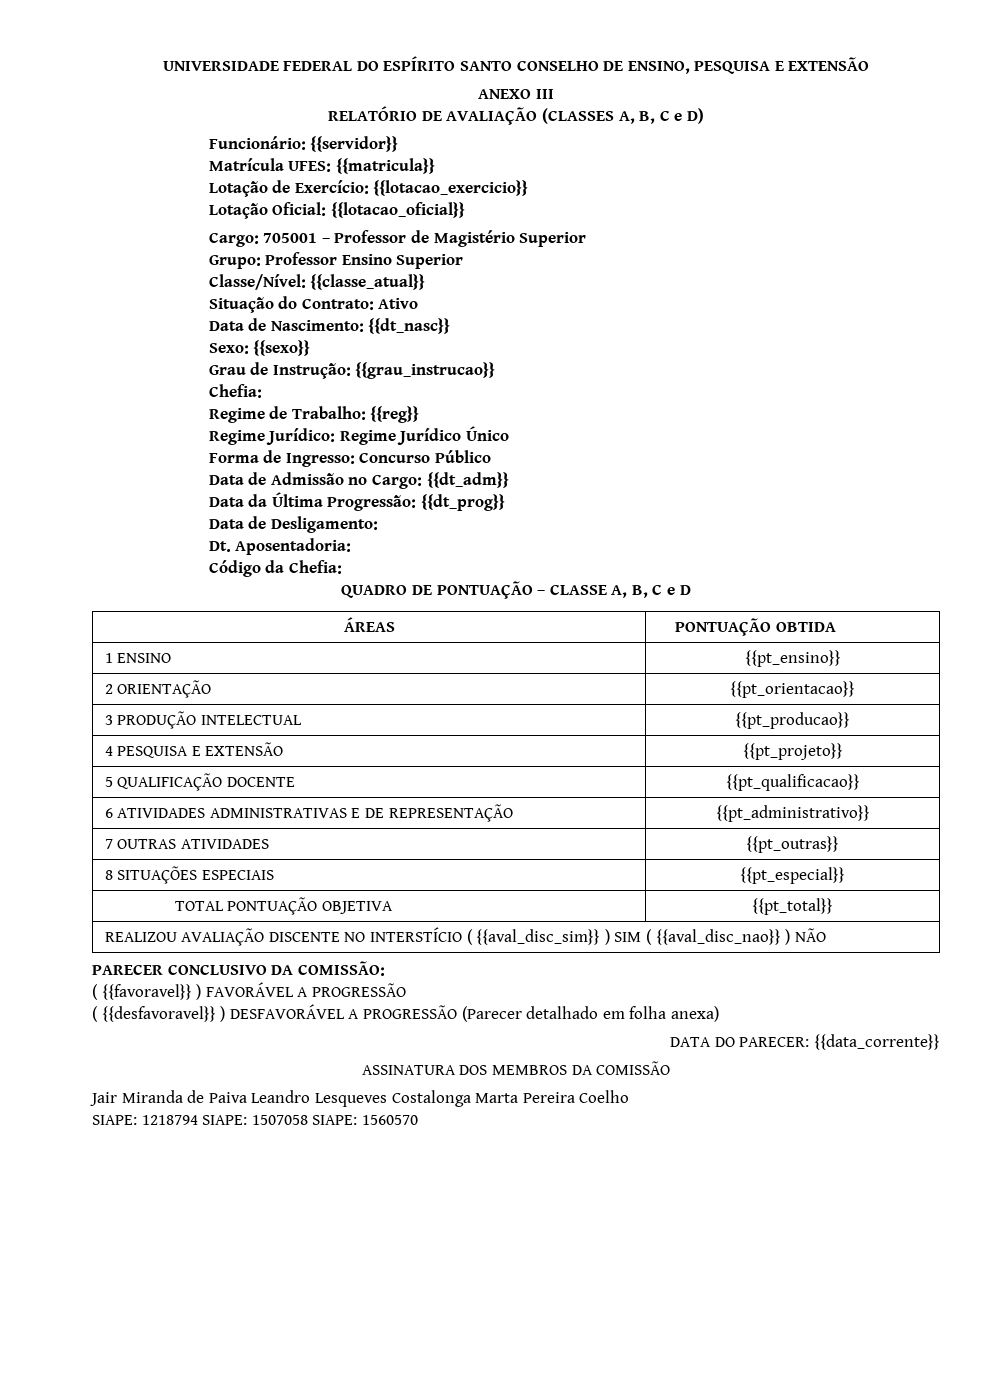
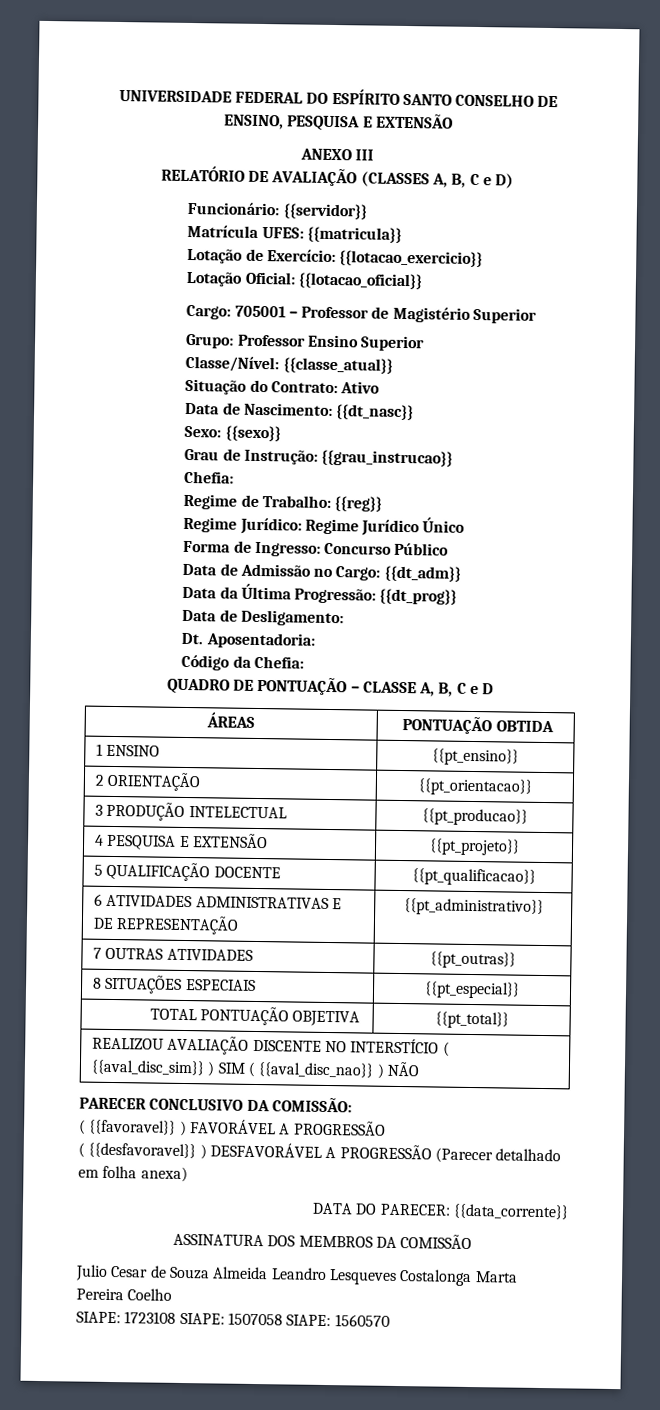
[90,1090,247,1106] Jair Miranda de Paiva -> [75,1264,269,1281] Julio Cesar de Souza Almeida
[141,1115,198,1125] 1218794 -> [124,1311,177,1324] 1723108

